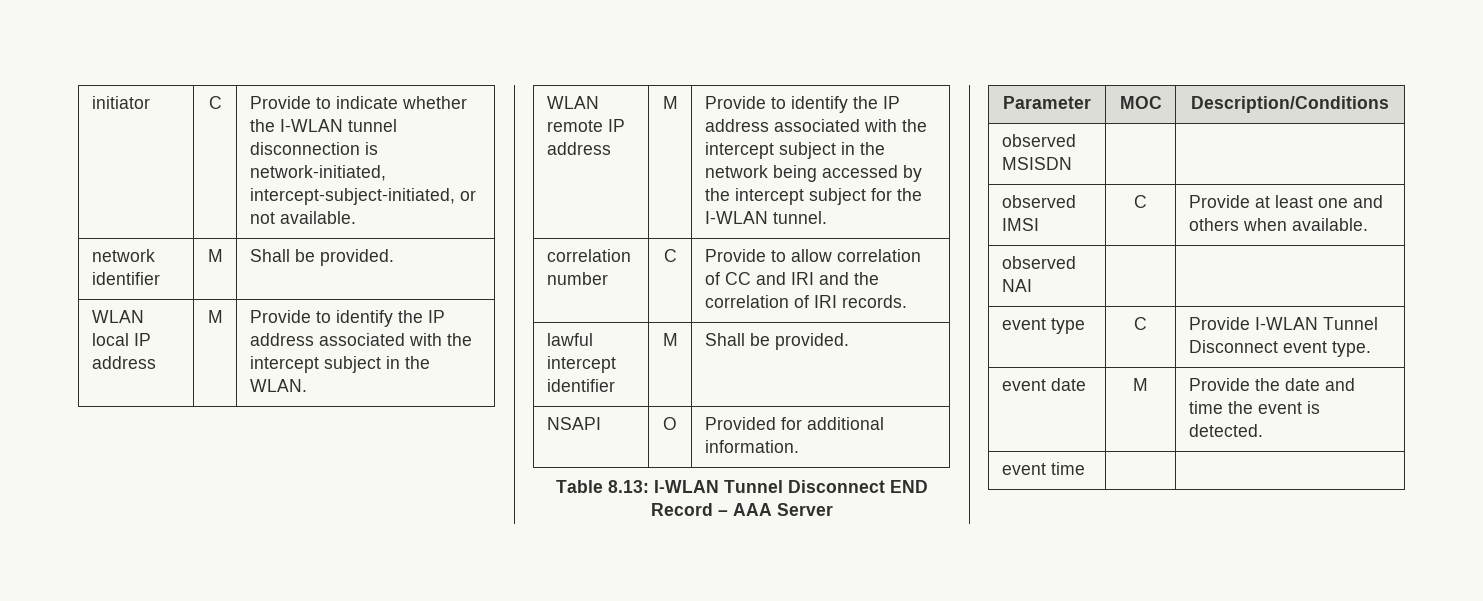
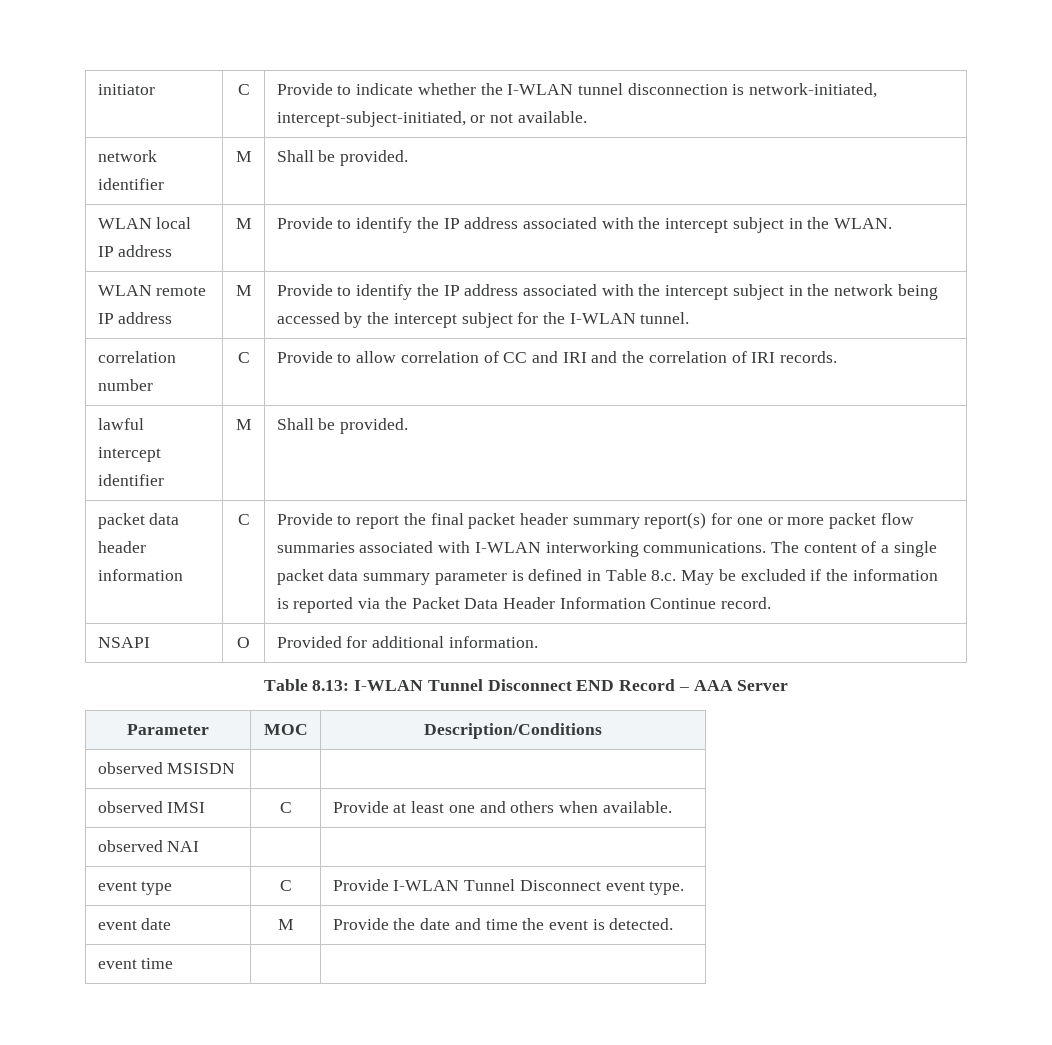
(849, 341) none -> [97,513,180,529] [97,541,146,553] [97,569,183,581] [237,514,250,525] [276,512,914,529] [276,541,937,557] [276,569,938,585] [276,597,772,613] // packet data header information | C | Provide to report the final packet header summary report(s) for one or more packet flow summaries associated with I-WLAN interworking communications. The content of a single packet data summary parameter is defined in Table 8.c. May be excluded if the information is reported via the Packet Data Header Information Continue record.

